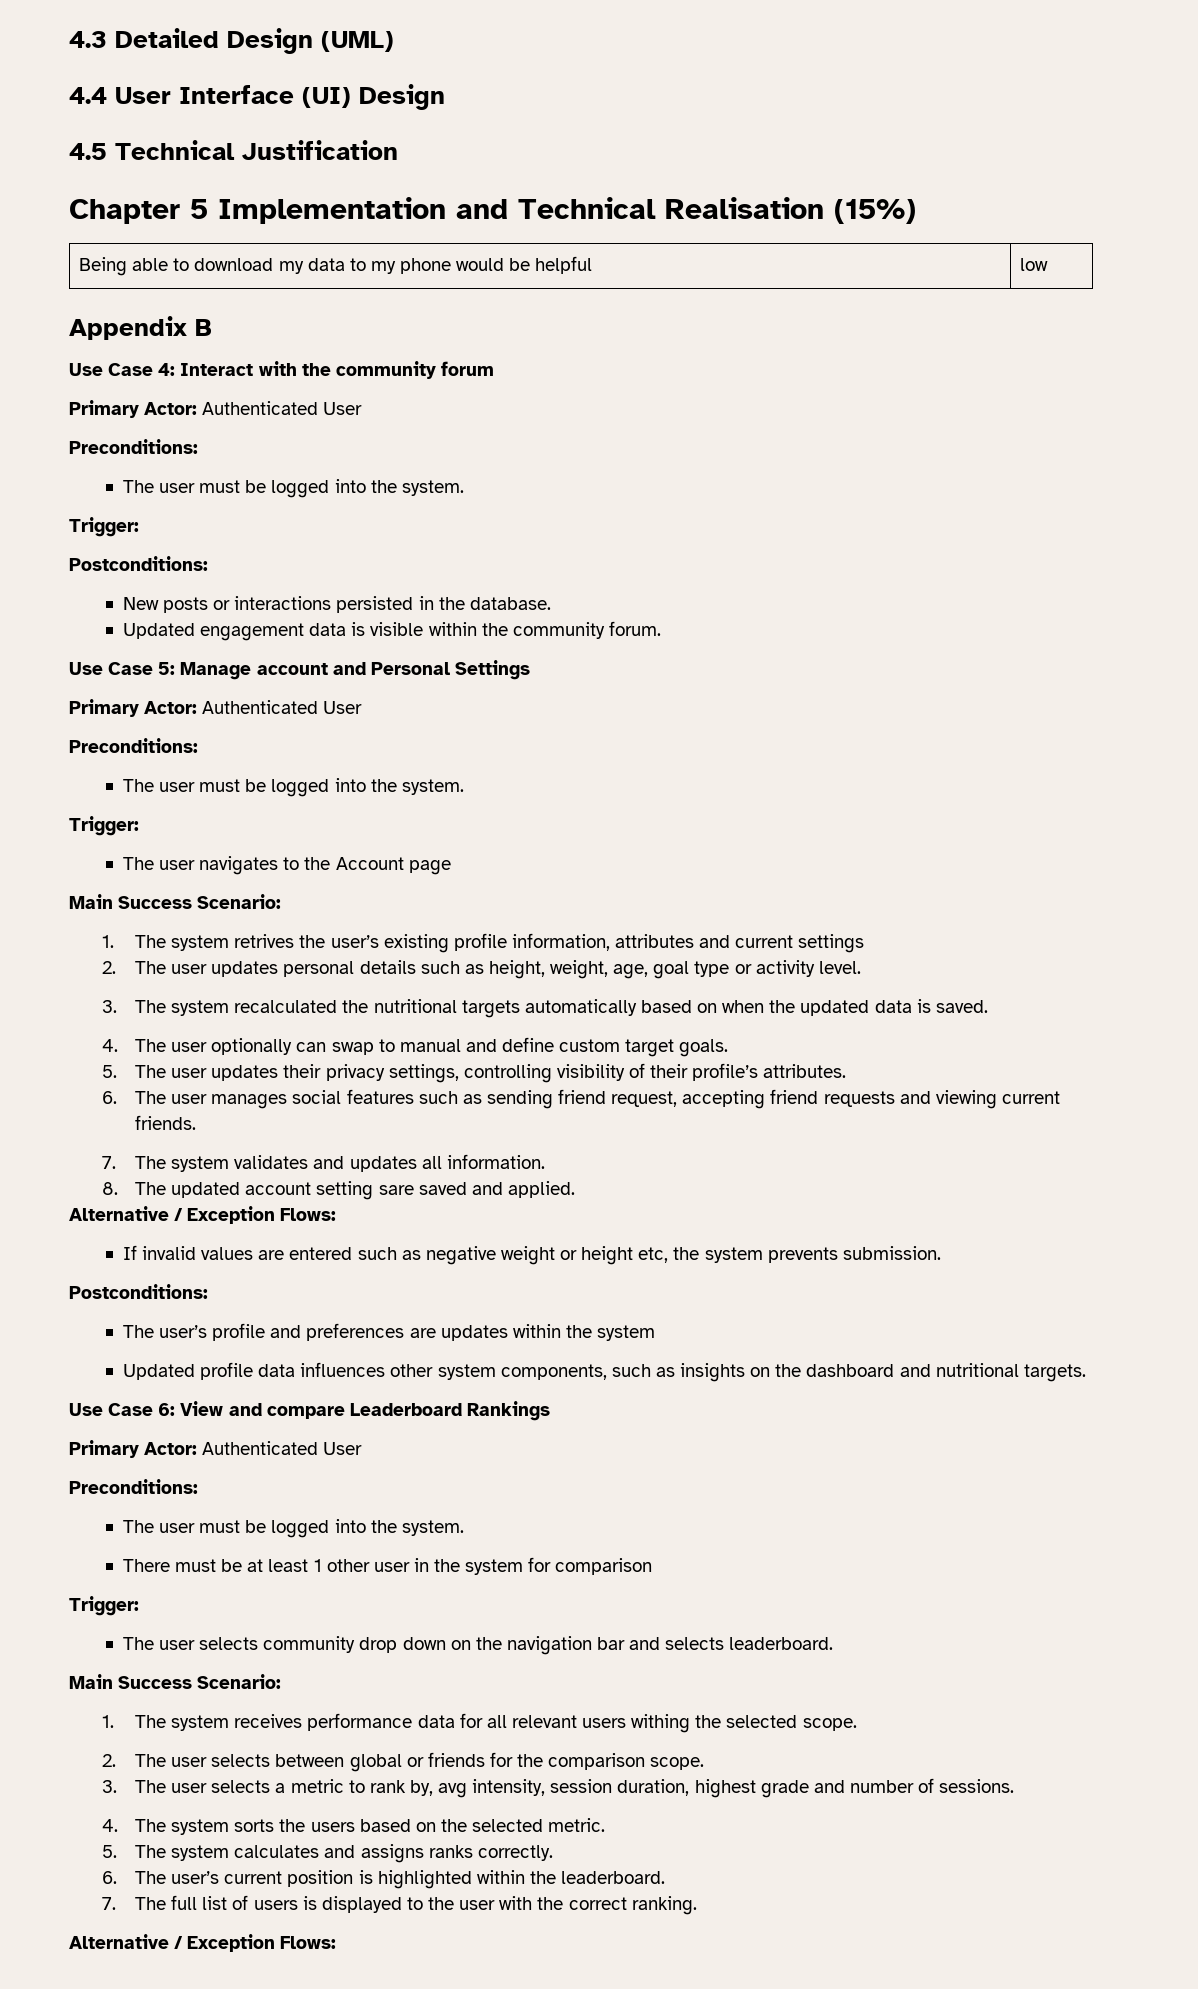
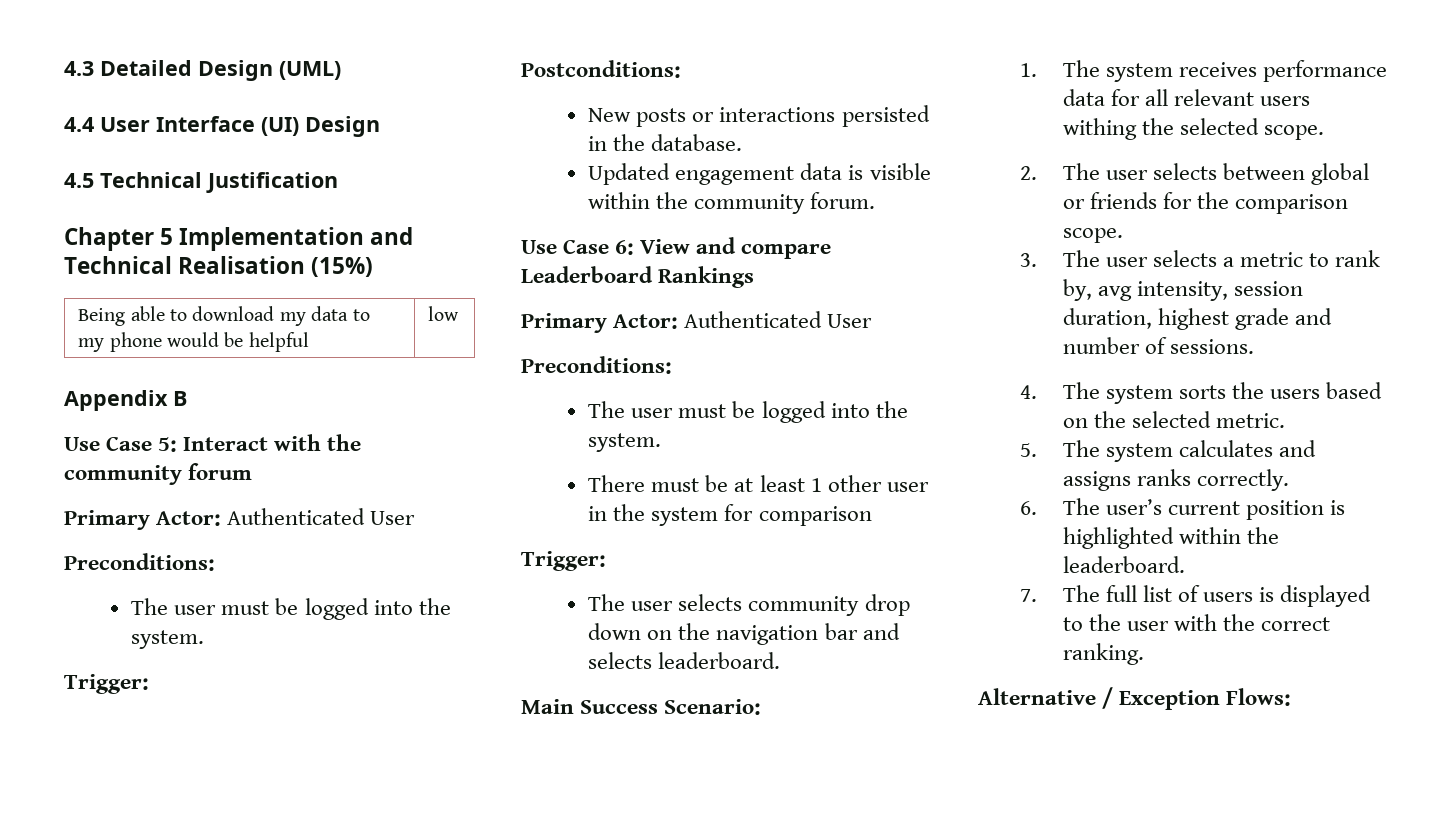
[158,363,176,376] 4: -> [158,437,178,452] 5:
[69,660,530,680] [69,699,363,717] [69,738,198,753] [122,778,464,797] [69,816,139,836] [122,856,451,875] [69,894,282,909] [102,933,865,953] [102,960,861,979] [102,999,988,1018] [102,1037,729,1057] [102,1063,847,1083] [102,1089,1060,1109] [135,1115,197,1130] [102,1154,545,1172] [102,1181,575,1200] [69,1206,337,1224] [122,1245,941,1265] [69,1284,208,1299] [122,1323,656,1341] [122,1362,1086,1382] // Use Case 5: Manage account and Personal Settings // Primary Actor: Authenticated User // Preconditions: // The user must be logged into the system. // Trigger: // The user navigates to the Account page // Main Success Scenario: // 1. The system retrives the user’s existing profile information, attributes and current settings // 2. The user updates personal details such as height, weight, age, goal type or activity level. // 3. The system recalculated the nutritional targets automatically based on when the updated data is saved. // 4. The user optionally can swap to manual and define custom target goals. // 5. The user updates their privacy settings, controlling visibility of their profile’s attributes. // 6. The user manages social features such as sending friend request, accepting friend requests and viewing current friends. // 7. The system validates and updates all information. // 8. The updated account setting sare saved and applied. // Alternative / Exception Flows: // If invalid values are entered such as negative weight or height etc, the system prevents submission. // Postconditions: // The user’s profile and preferences are updates within the system // Updated profile data influences other system components, such as insights on the dashboard and nutritional targets. -> (876, 200) none

